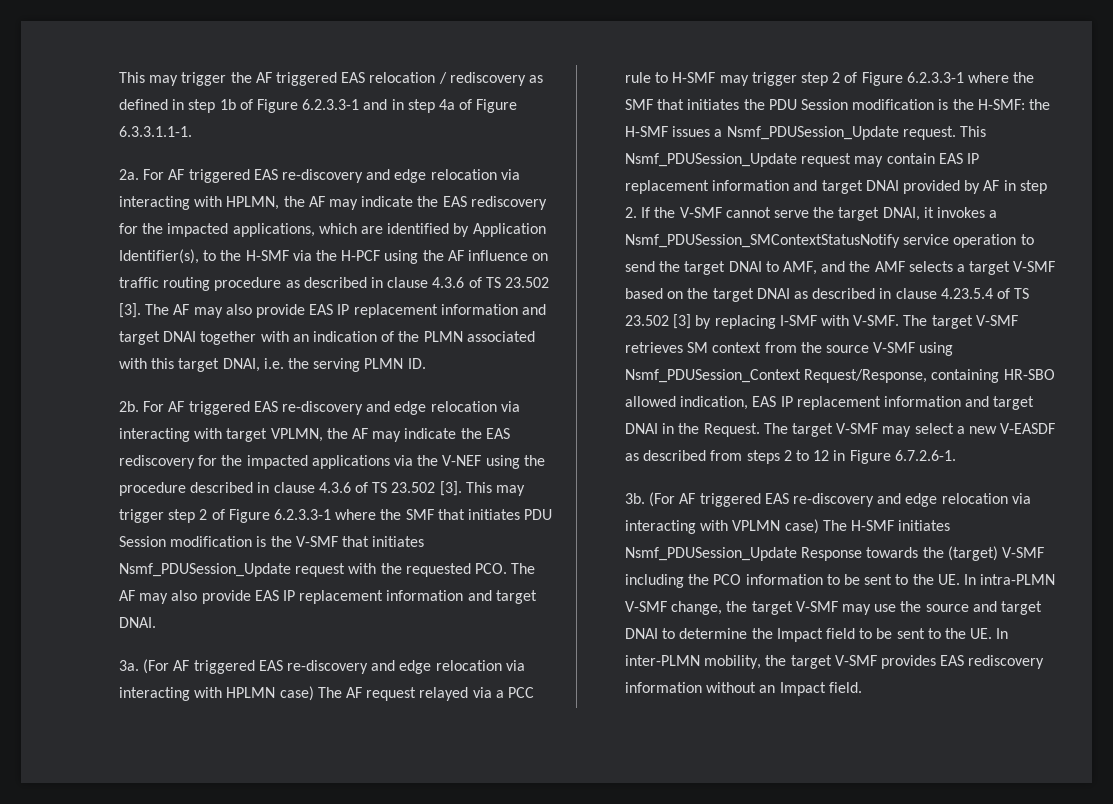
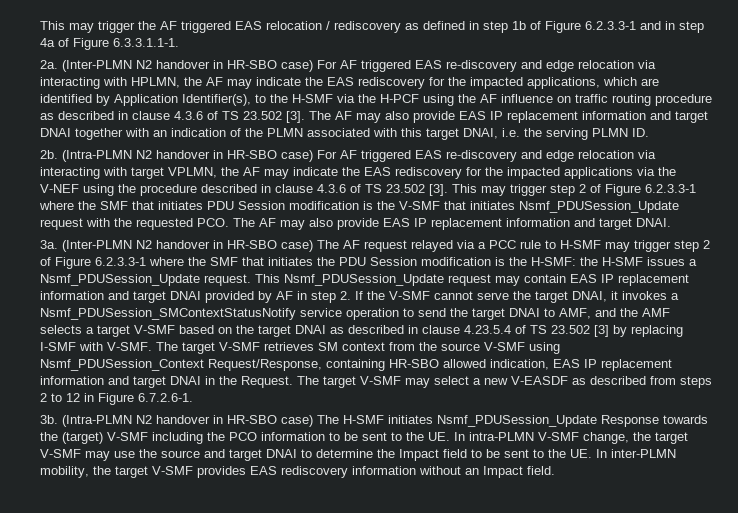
(140, 174) none -> [62,60,314,72] (Inter-PLMN N2 handover in HR-SBO case)
(140, 406) none -> [62,150,314,162] (Intra-PLMN N2 handover in HR-SBO case)
[143,659,525,674] [119,687,276,701] (For AF triggered EAS re-discovery and edge relocation via interacting with HPLMN -> [62,240,278,252] (Inter-PLMN N2 handover in HR-SBO
[649,492,1031,507] [625,520,781,534] (For AF triggered EAS re-discovery and edge relocation via interacting with VPLMN -> [62,415,278,427] (Intra-PLMN N2 handover in HR-SBO

